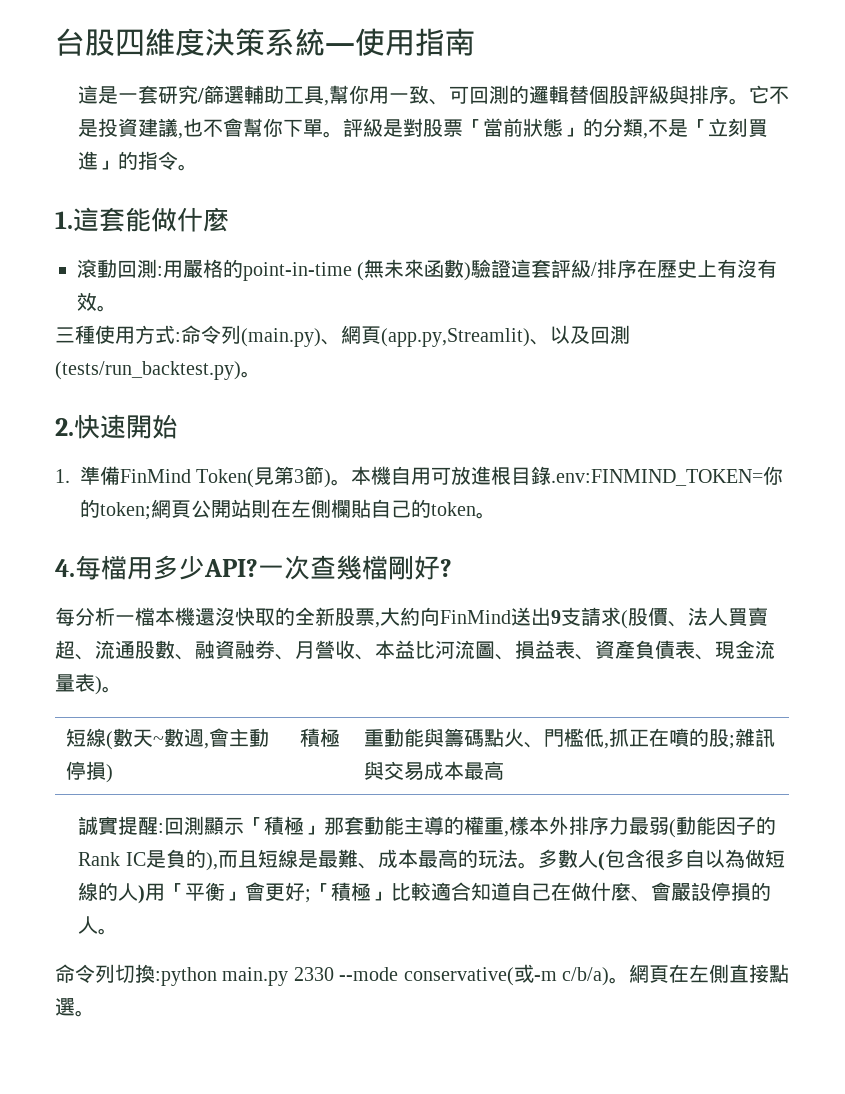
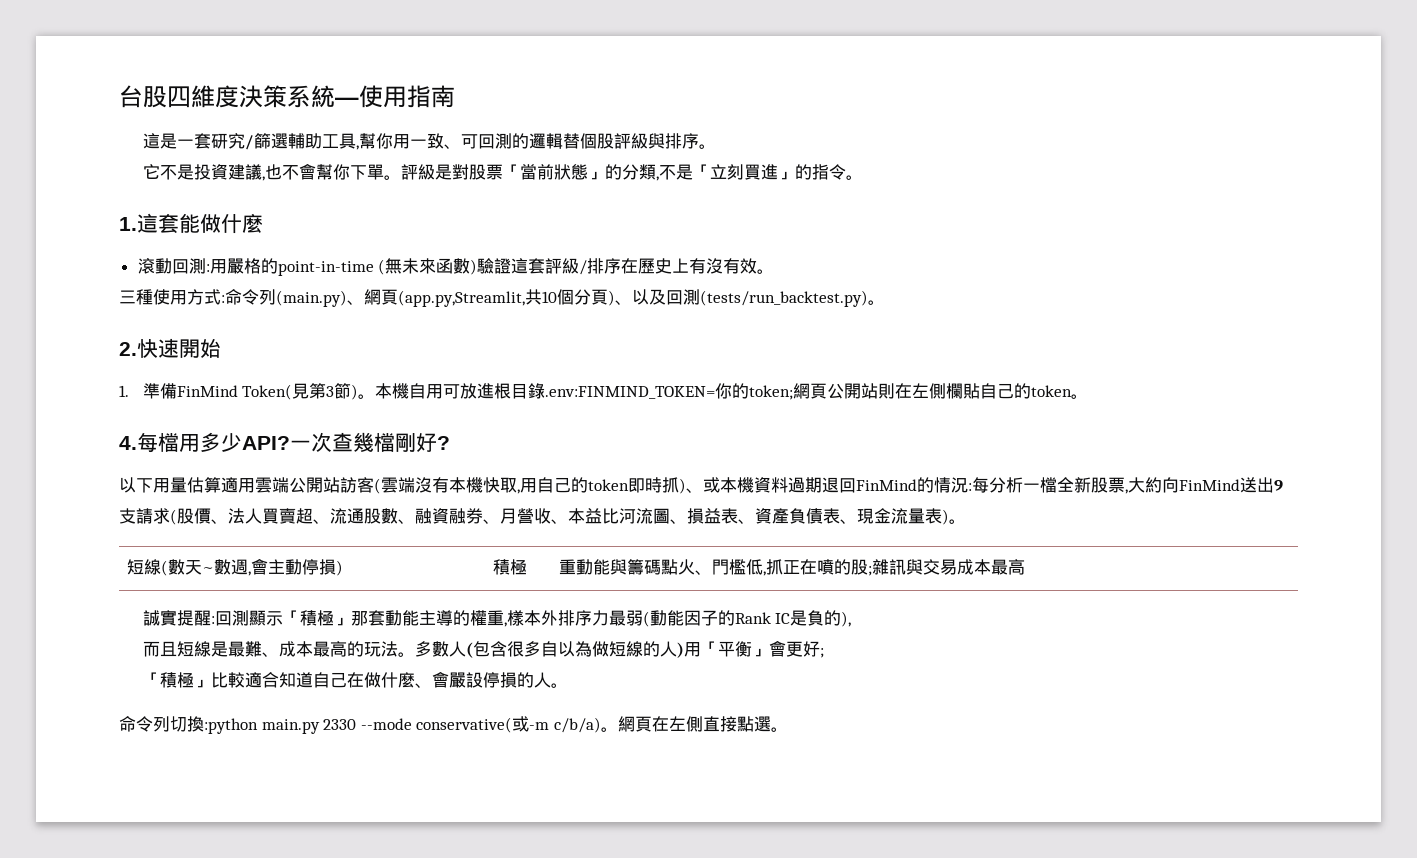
(750, 101) none -> (716, 146) //
[381,328,530,347] (app.py,Streamlit) -> [398,289,615,307] (app.py,Streamlit,共10個分頁)
[55,607,295,626] 每分析一檔本機還沒快取的 -> [119,477,1057,494] 以下用量估算適用雲端公開站訪客(雲端沒有本機快取,用自己的token即時抓)、或本機資料過期退回FinMind的情況:每分析一檔
(218, 861) none -> (852, 619) //
(312, 896) none -> (824, 653) //

